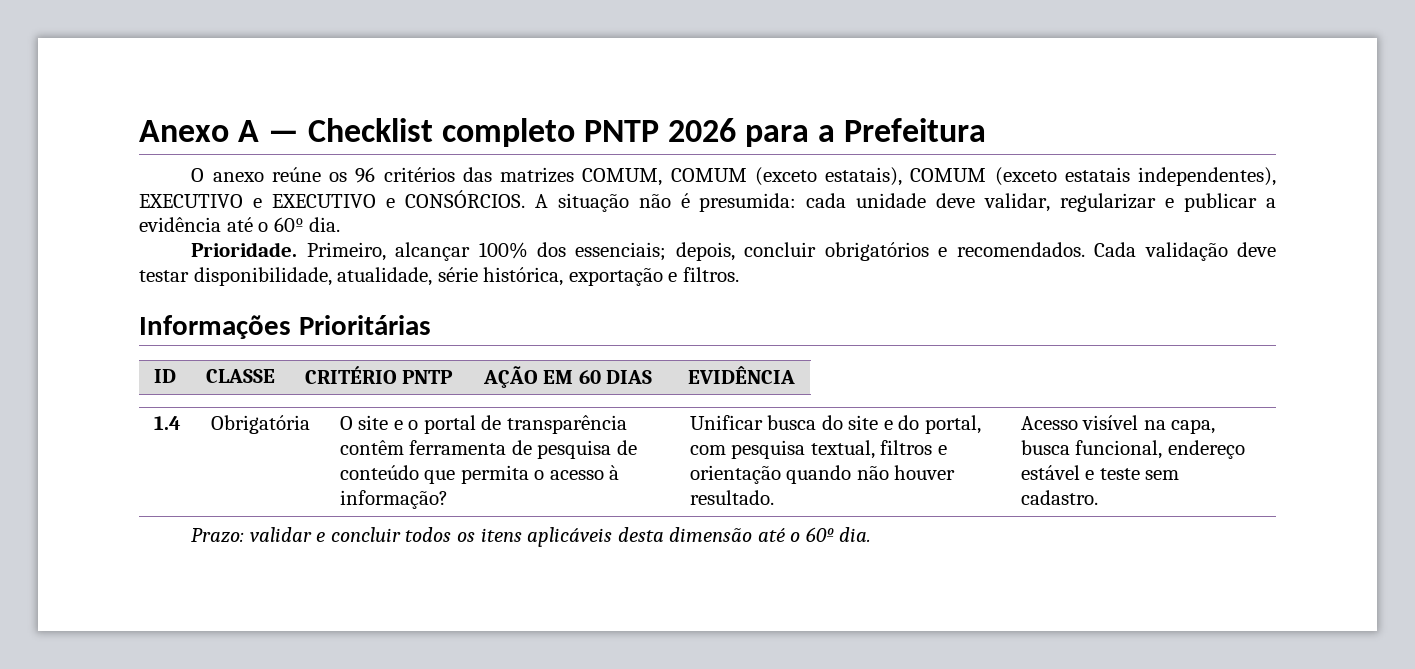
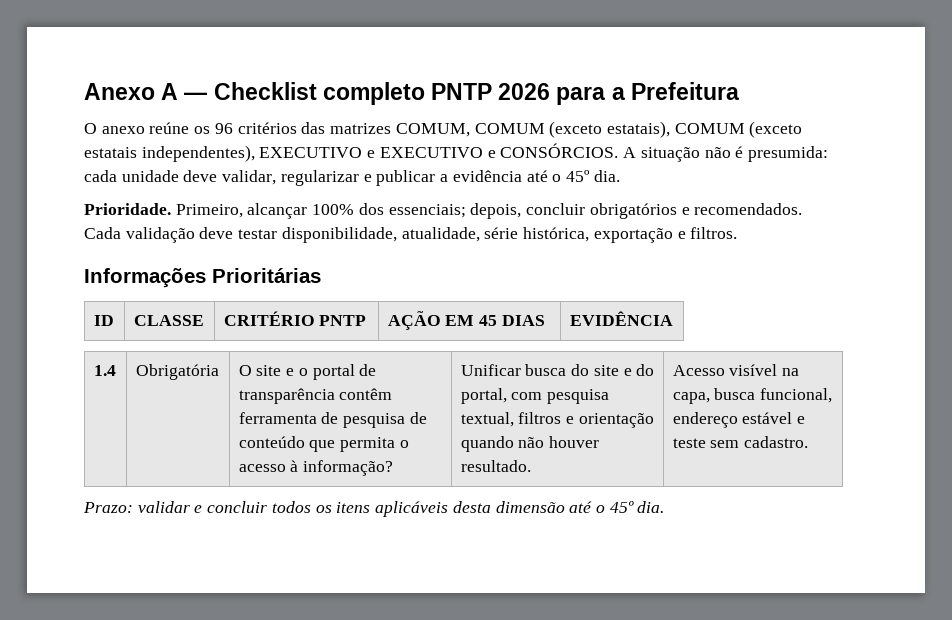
[273,217,304,232] 60º -> [565,170,590,182] 45º
[578,370,601,384] 60 -> [479,315,498,326] 45
[805,527,834,542] 60º -> [609,501,634,513] 45º

